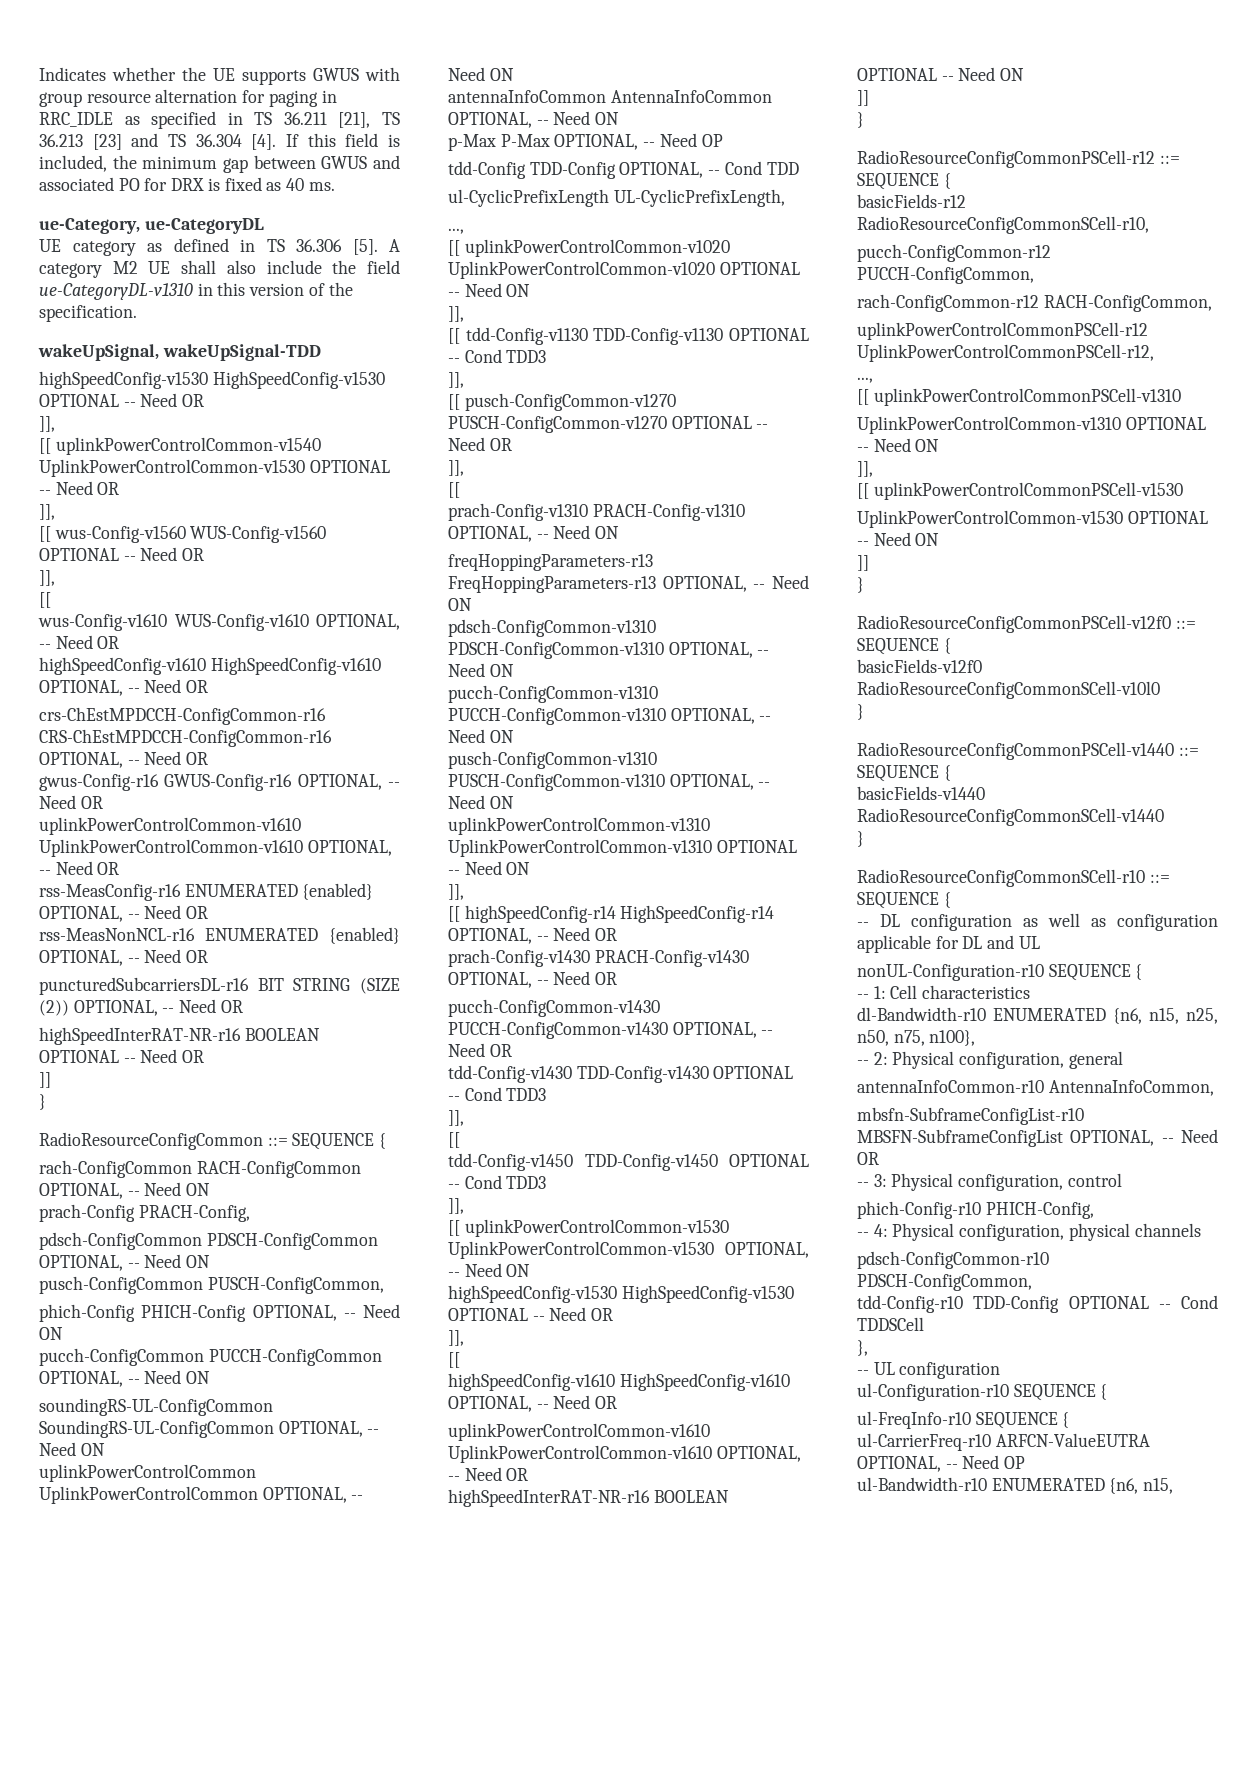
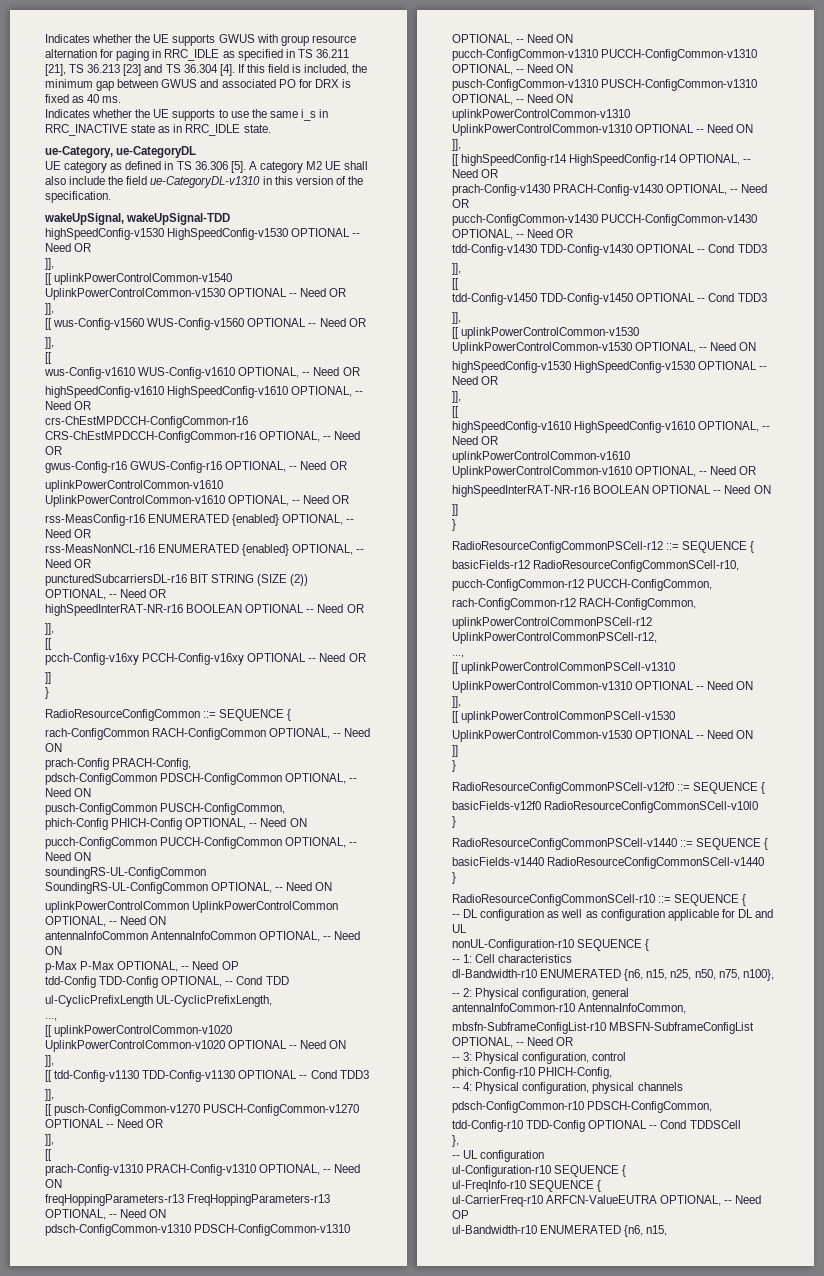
(335, 186) none -> [45,109,329,121] [45,124,271,136] // Indicates whether the UE supports to use the same i_s in RRC_INACTIVE state as in RRC_IDLE state.
(205, 1056) none -> [45,623,54,635] [45,638,52,650] [45,653,366,665] // ]], // [[ // pcch-Config-v16xy PCCH-Config-v16xy OPTIONAL -- Need OR

